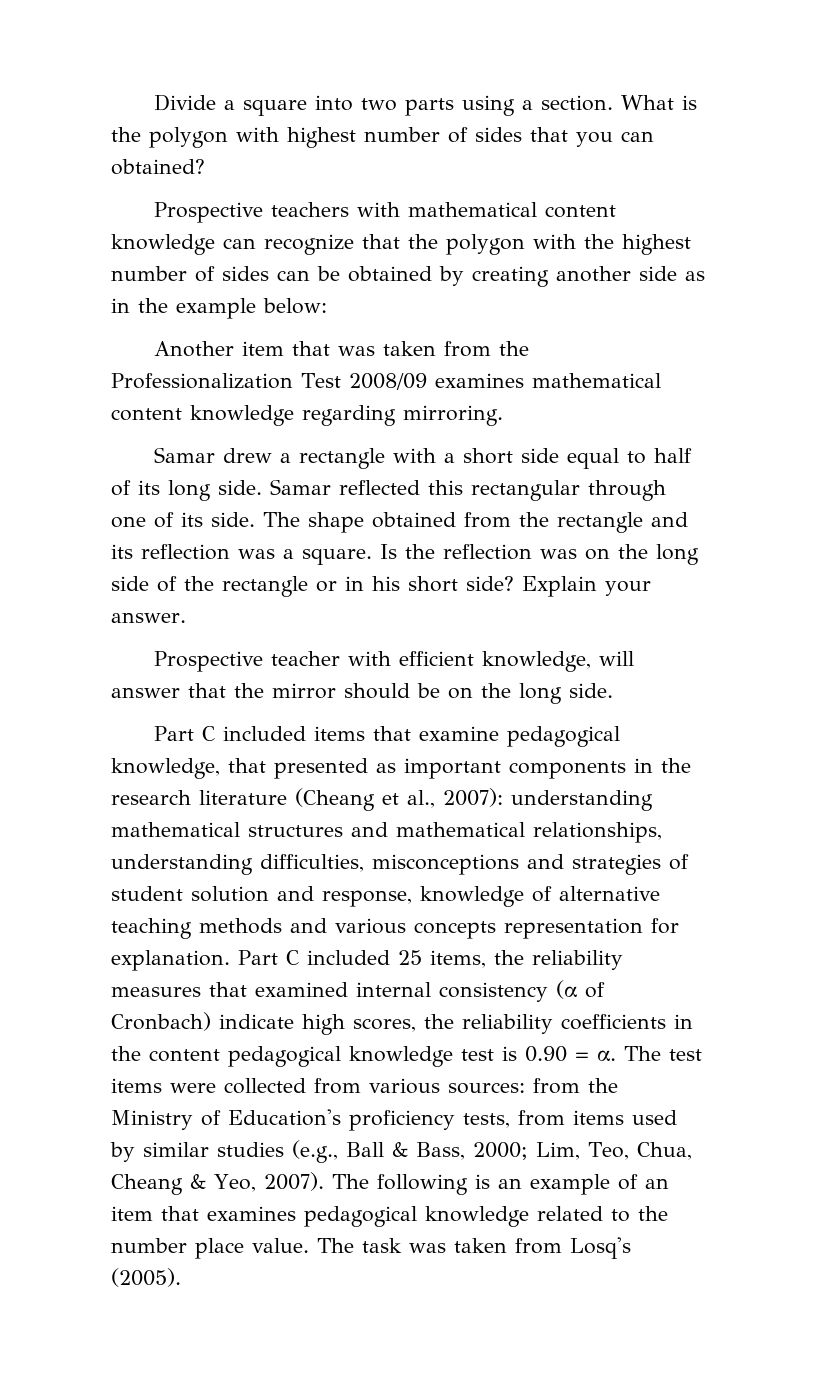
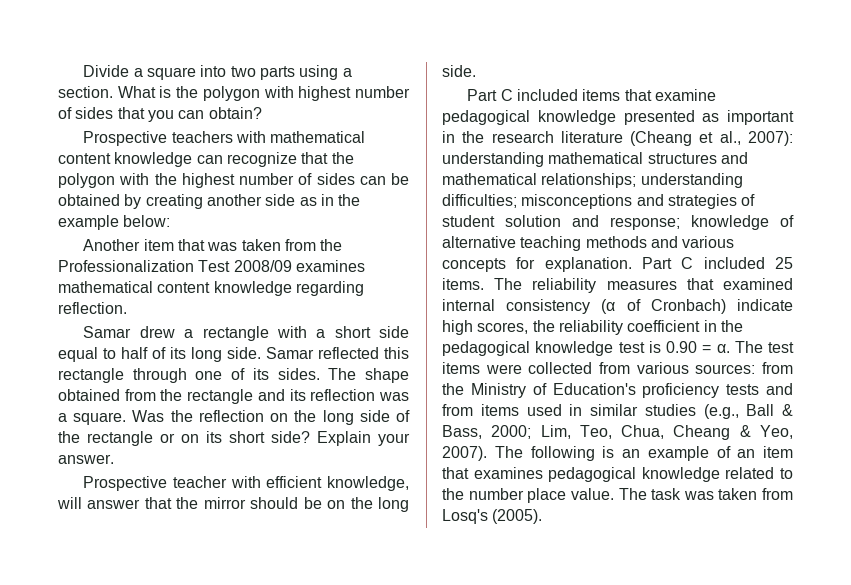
[111,159,205,175] obtained? -> [208,107,262,119] obtain?
[403,405,503,426] mirroring. -> [58,302,127,314] reflection.
[471,480,580,501] rectangular -> [58,368,124,383] rectangle
[211,512,255,527] side. -> [277,368,320,380] sides.
[380,544,397,559] Is -> [132,410,165,422] Was
[540,549,577,559] was -> (264, 416) none
[345,576,400,591] in his -> [181,431,222,443] on its
[111,758,266,779] knowledge, that -> [537,110,616,125] knowledge
[509,761,626,779] components -> (794, 117) none
[533,822,662,843] [111,854,364,875] relationships, understanding difficulties, -> [541,173,743,188] [442,194,517,208] relationships; understanding difficulties;
[322,890,412,907] response, -> [610,217,680,230] response;
[504,918,643,939] representation -> (506, 265) none
[429,950,524,968] items, the -> [442,278,523,290] items. The
[561,1014,693,1030] [111,1046,220,1062] coefficients in the content -> [627,320,743,332] coefficient in the
[463,1113,510,1128] tests, -> [726,383,793,395] tests and
[110,1142,135,1162] by -> [569,404,583,416] in

